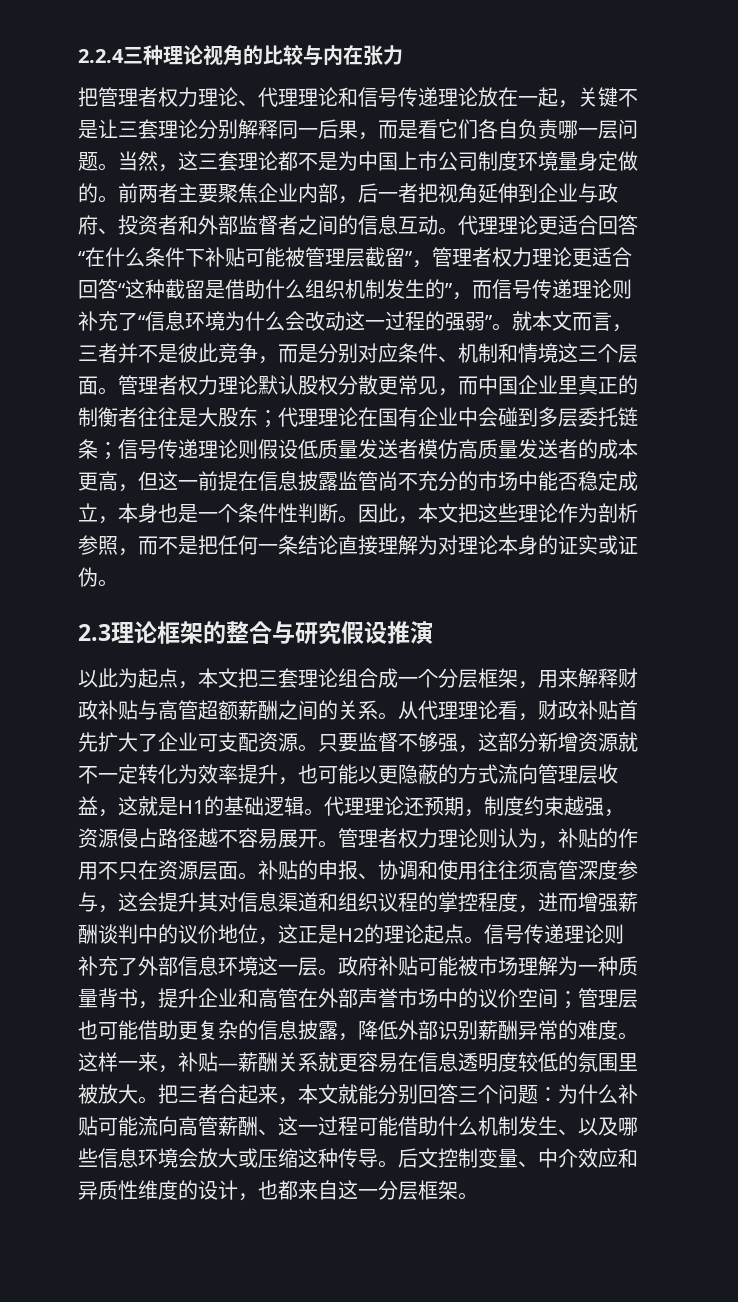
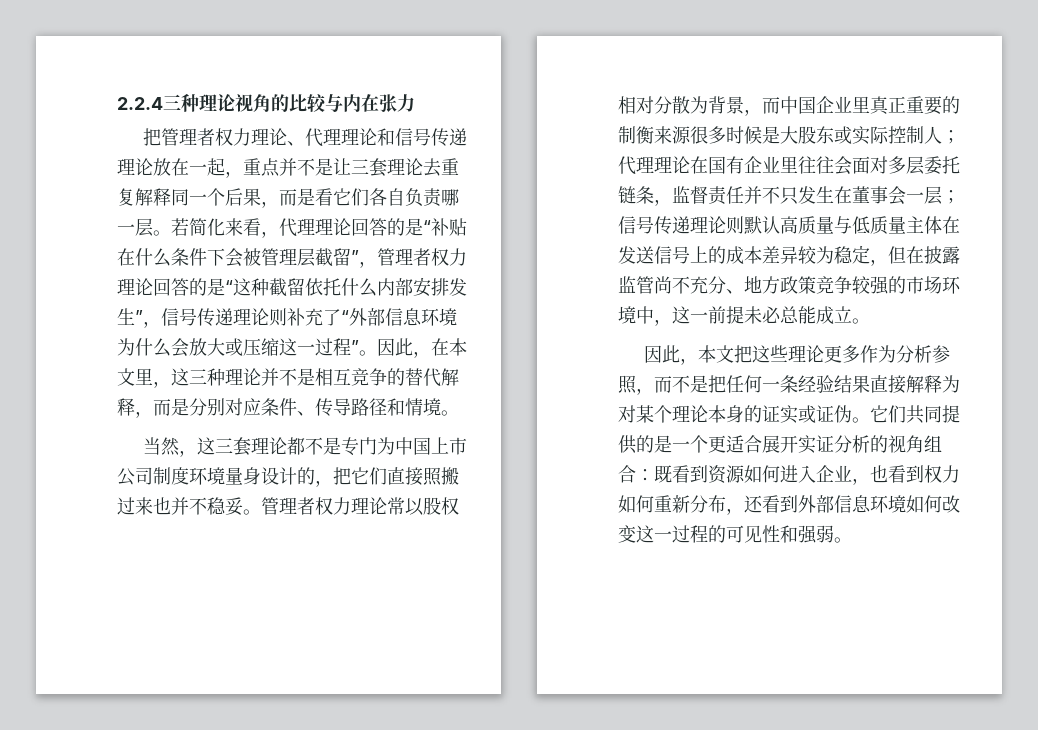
[578,87,618,107] 关键 -> [243,158,297,177] 重点并
[198,119,238,139] 分别 -> [423,158,459,177] [117,188,135,206] 去重复
(318, 132) none -> [207,188,225,206] 个
[618,119,638,139] [78,151,638,172] [78,183,618,204] [78,215,638,235] [78,251,85,265] 问题。当然，这三套理论都不是为中国上市公司制度环境量身定做的。前两者主要聚焦企业内部，后一者把视角延伸到企业与政府、投资者和外部监督者之间的信息互动。代理理论更适合回答“ -> [153,218,467,238] 。若简化来看，代理理论回答的是“补贴
[205,247,285,267] 补贴可能 -> [225,248,243,267] 会
[572,247,632,267] [78,279,118,299] 更适合回答 -> [153,278,225,296] 回答的是
[205,279,492,300] 是借助什么组织机制发生的”，而 -> [305,277,467,297] [117,308,161,328] 依托什么内部安排发生”，
(145, 322) none -> [349,308,385,326] 外部
[305,311,632,332] [78,343,258,363] 改动这一过程的强弱”。就本文而言，三者并不是彼此竞争 -> [189,338,467,358] [117,368,459,388] [117,398,135,416] 放大或压缩这一过程”。因此，在本文里，这三种理论并不是相互竞争的替代解释
[458,343,638,363] [78,375,438,395] 机制和情境这三个层面。管理者权力理论默认股权分散更常见 -> [315,398,459,417] [142,437,467,457] [117,467,459,487] [117,497,459,516] [618,96,744,114] 传导路径和情境。 // 当然，这三套理论都不是专门为中国上市公司制度环境量身设计的，把它们直接照搬过来也并不稳妥。管理者权力理论常以股权相对分散为背景
[618,375,638,395] [78,407,258,427] 的制衡者往往是大股东 -> [906,96,960,115] [618,126,942,145] 重要的制衡来源很多时候是大股东或实际控制人
[458,407,638,427] [78,439,638,460] [78,471,638,492] [78,503,358,524] 中会碰到多层委托链条；信号传递理论则假设低质量发送者模仿高质量发送者的成本更高，但这一前提在信息披露监管尚不充分的市场中能否稳定成立，本身也是一个条件性判断。 -> [780,156,960,175] [618,186,960,206] [618,216,960,235] [618,245,960,266] [618,276,961,295] [618,306,870,326] 里往往会面对多层委托链条，监督责任并不只发生在董事会一层；信号传递理论则默认高质量与低质量主体在发送信号上的成本差异较为稳定，但在披露监管尚不充分、地方政策竞争较强的市场环境中，这一前提未必总能成立。 //
[558,503,618,523] 作为剖 -> [823,345,914,363] 更多作为分
[298,535,458,555] 结论直接理解为对 -> [798,375,960,394] [618,405,672,423] 经验结果直接解释为对某个
[78,621,433,644] [78,668,638,689] [78,700,638,721] [78,732,638,753] [78,764,618,785] [78,796,624,817] [78,828,638,849] [78,860,638,880] [78,892,638,913] [78,924,624,945] [78,956,638,976] [78,988,638,1009] [78,1020,638,1041] [78,1052,638,1073] [78,1084,638,1105] [78,1116,638,1136] [78,1148,638,1168] [78,1180,458,1201] // 2.3理论框架的整合与研究假设推演 // 以此为起点，本文把三套理论组合成一个分层框架，用来解释财政补贴与高管超额薪酬之间的关系。从代理理论看，财政补贴首先扩大了企业可支配资源。只要监督不够强，这部分新增资源就不一定转化为效率提升，也可能以更隐蔽的方式流向管理层收益，这就是H1的基础逻辑。代理理论还预期，制度约束越强，资源侵占路径越不容易展开。管理者权力理论则认为，补贴的作用不只在资源层面。补贴的申报、协调和使用往往须高管深度参与，这会提升其对信息渠道和组织议程的掌控程度，进而增强薪酬谈判中的议价地位，这正是H2的理论起点。信号传递理论则补充了外部信息环境这一层。政府补贴可能被市场理解为一种质量背书，提升企业和高管在外部声誉市场中的议价空间；管理层也可能借助更复杂的信息披露，降低外部识别薪酬异常的难度。这样一来，补贴—薪酬关系就更容易在信息透明度较低的氛围里被放大。把三者合起来，本文就能分别回答三个问题：为什么补贴可能流向高管薪酬、这一过程可能借助什么机制发生、以及哪些信息环境会放大或压缩这种传导。后文控制变量、中介效应和异质性维度的设计，也都来自这一分层框架 -> [870,405,960,424] [618,435,942,454] [618,465,960,485] [618,495,960,515] [618,525,834,544] 它们共同提供的是一个更适合展开实证分析的视角组合：既看到资源如何进入企业，也看到权力如何重新分布，还看到外部信息环境如何改变这一过程的可见性和强弱

